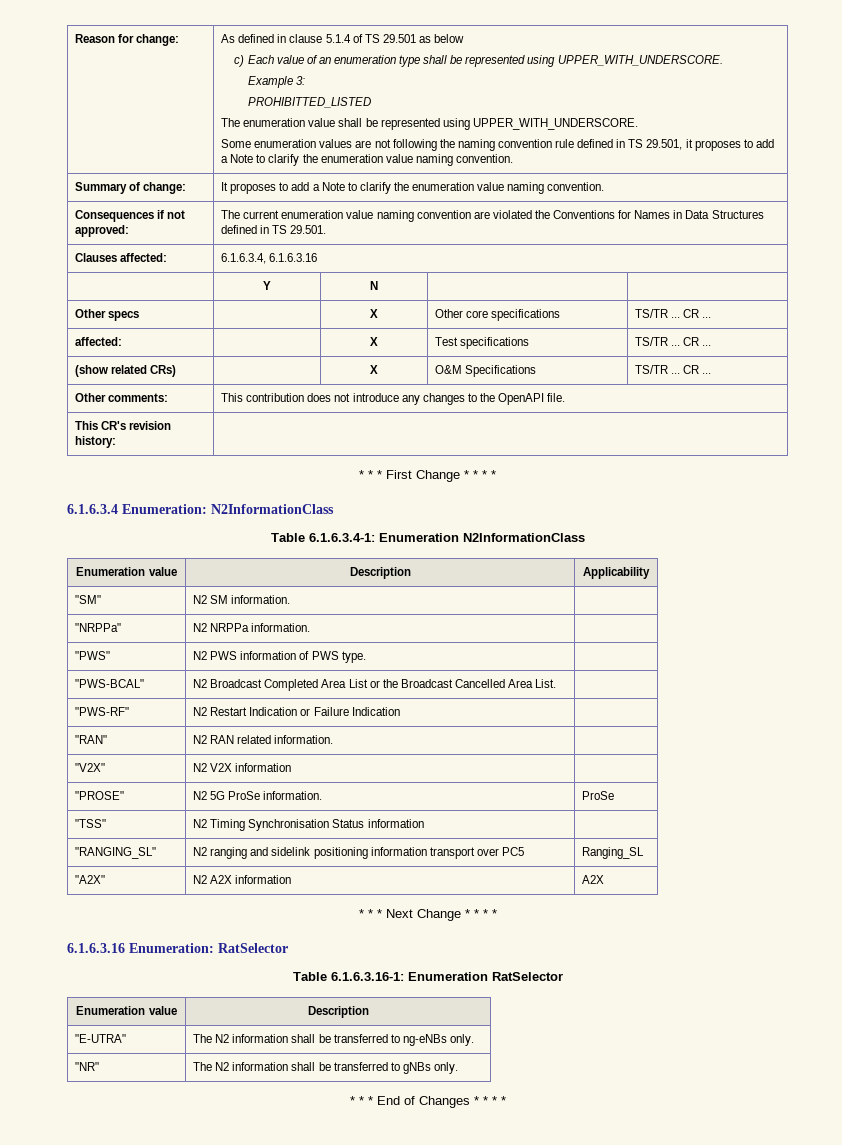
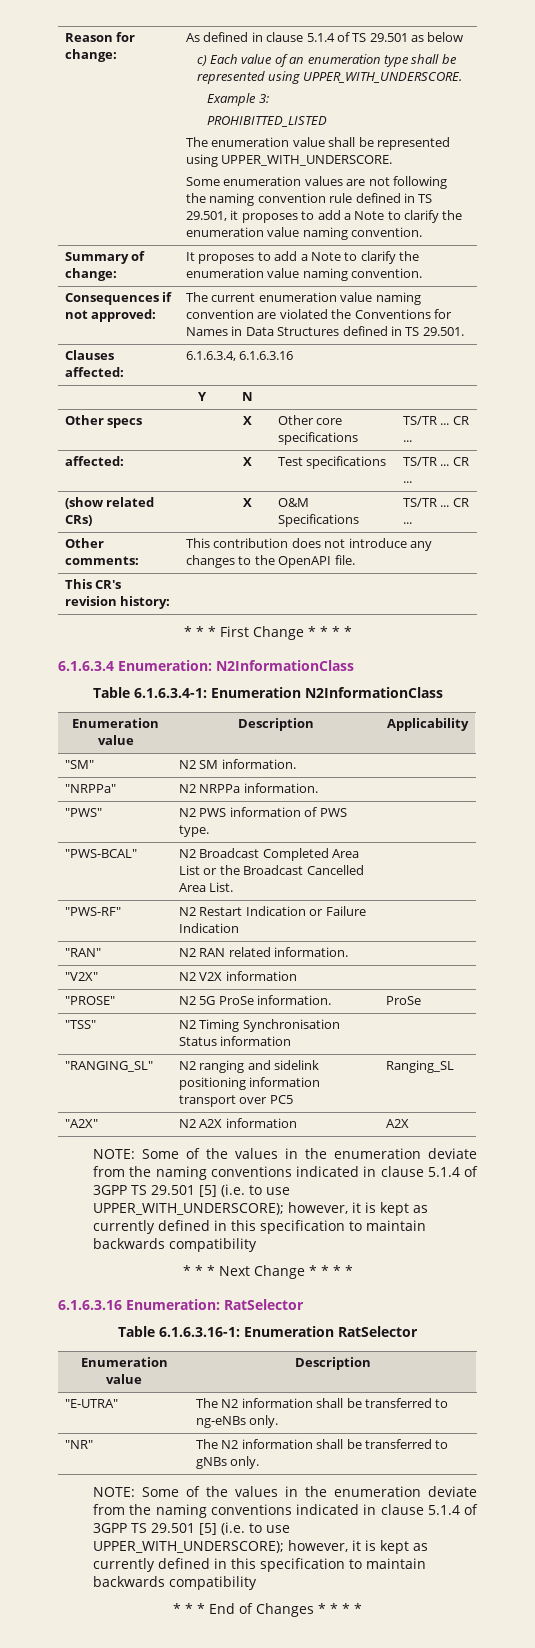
(605, 879) none -> [93,1148,477,1159] [93,1166,479,1180] [93,1184,291,1197] [93,1202,429,1216] [93,1220,427,1234] [93,1238,258,1252] // NOTE: Some of the values in the enumeration deviate from the naming conventions indicated in clause 5.1.4 of 3GPP TS 29.501 [5] (i.e. to use UPPER_WITH_UNDERSCORE); however, it is kept as currently defined in this specification to maintain backwards compatibility
(458, 1068) none -> [93,1486,477,1497] [93,1504,479,1518] [93,1522,291,1535] [93,1540,429,1554] [93,1558,427,1572] [93,1576,258,1590] // NOTE: Some of the values in the enumeration deviate from the naming conventions indicated in clause 5.1.4 of 3GPP TS 29.501 [5] (i.e. to use UPPER_WITH_UNDERSCORE); however, it is kept as currently defined in this specification to maintain backwards compatibility

